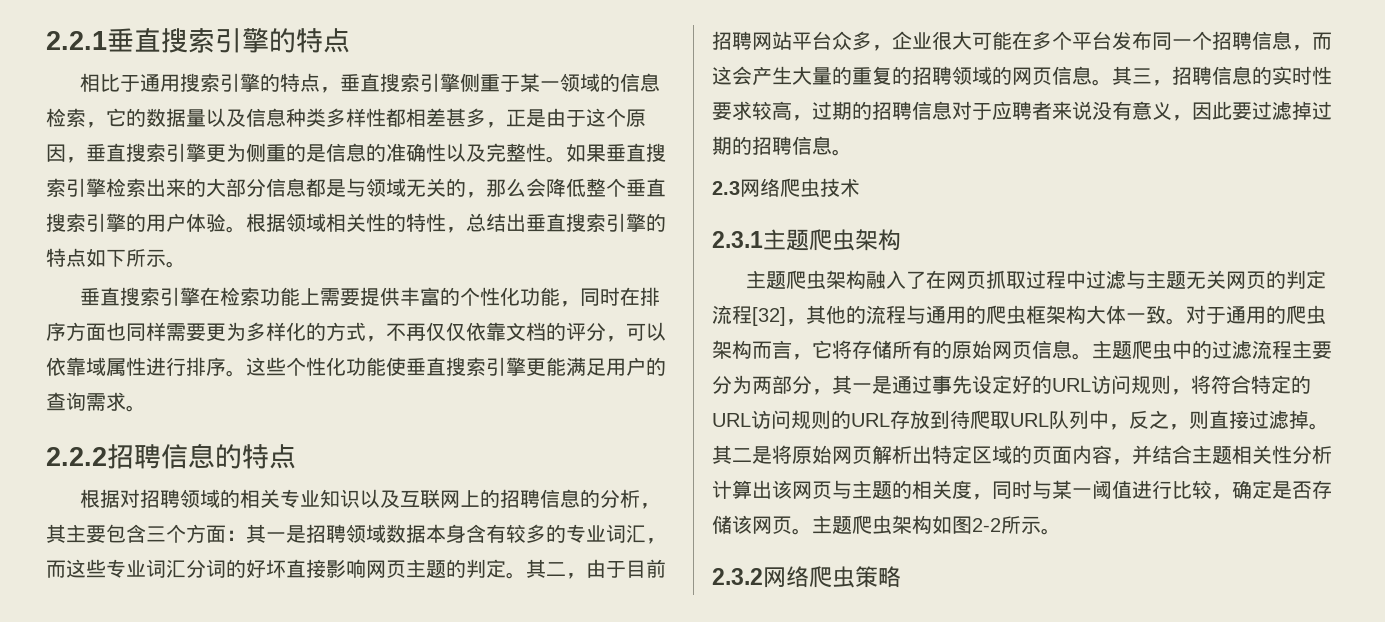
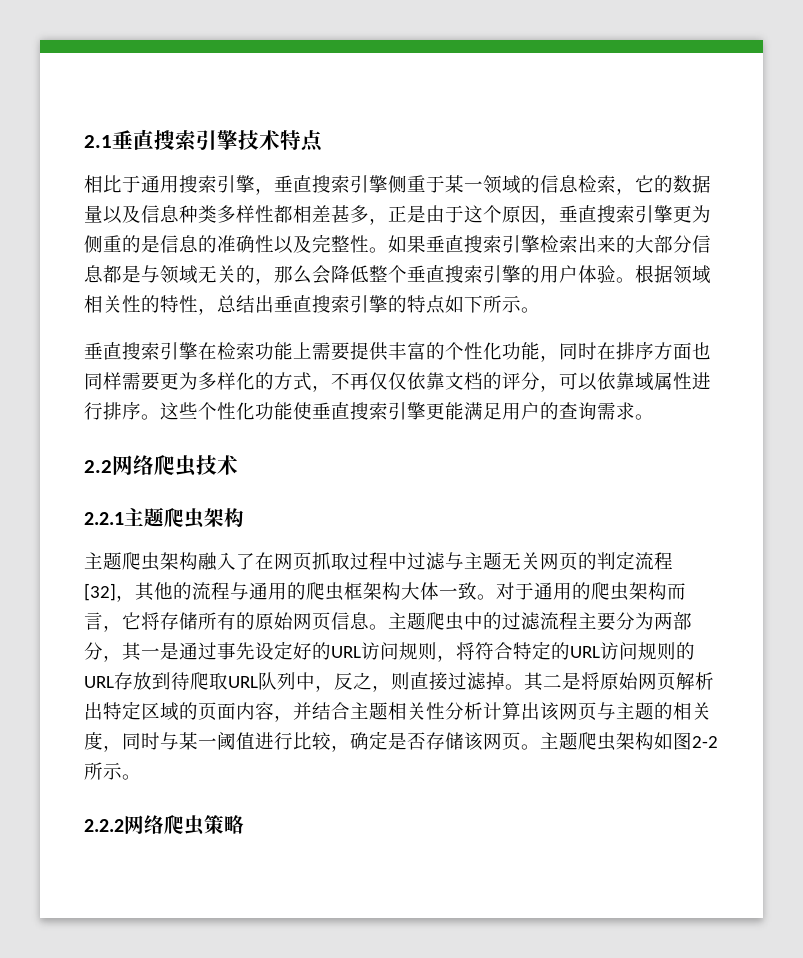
[46,28,296,53] 2.2.1垂直搜索引擎的 -> [84,129,280,151] 2.1垂直搜索引擎技术
[260,73,321,92] 的特点 -> (255, 184) none
[46,443,296,469] [80,489,661,509] [46,524,666,544] [46,559,666,579] [712,31,1332,51] [712,66,1332,86] [712,101,1332,121] [712,136,852,156] [712,181,740,195] 2.2.2招聘信息的特点 // 根据对招聘领域的相关专业知识以及互联网上的招聘信息的分析，其主要包含三个方面：其一是招聘领域数据本身含有较多的专业词汇，而这些专业词汇分词的好坏直接影响网页主题的判定。其二，由于目前招聘网站平台众多，企业很大可能在多个平台发布同一个招聘信息，而这会产生大量的重复的招聘领域的网页信息。其三，招聘信息的实时性要求较高，过期的招聘信息对于应聘者来说没有意义，因此要过滤掉过期的招聘信息。 // 2.3 -> [84,460,112,473] 2.2
[712,231,763,248] 2.3.1 -> [84,512,124,525] 2.2.1
[712,568,763,585] 2.3.2 -> [84,819,124,832] 2.2.2

